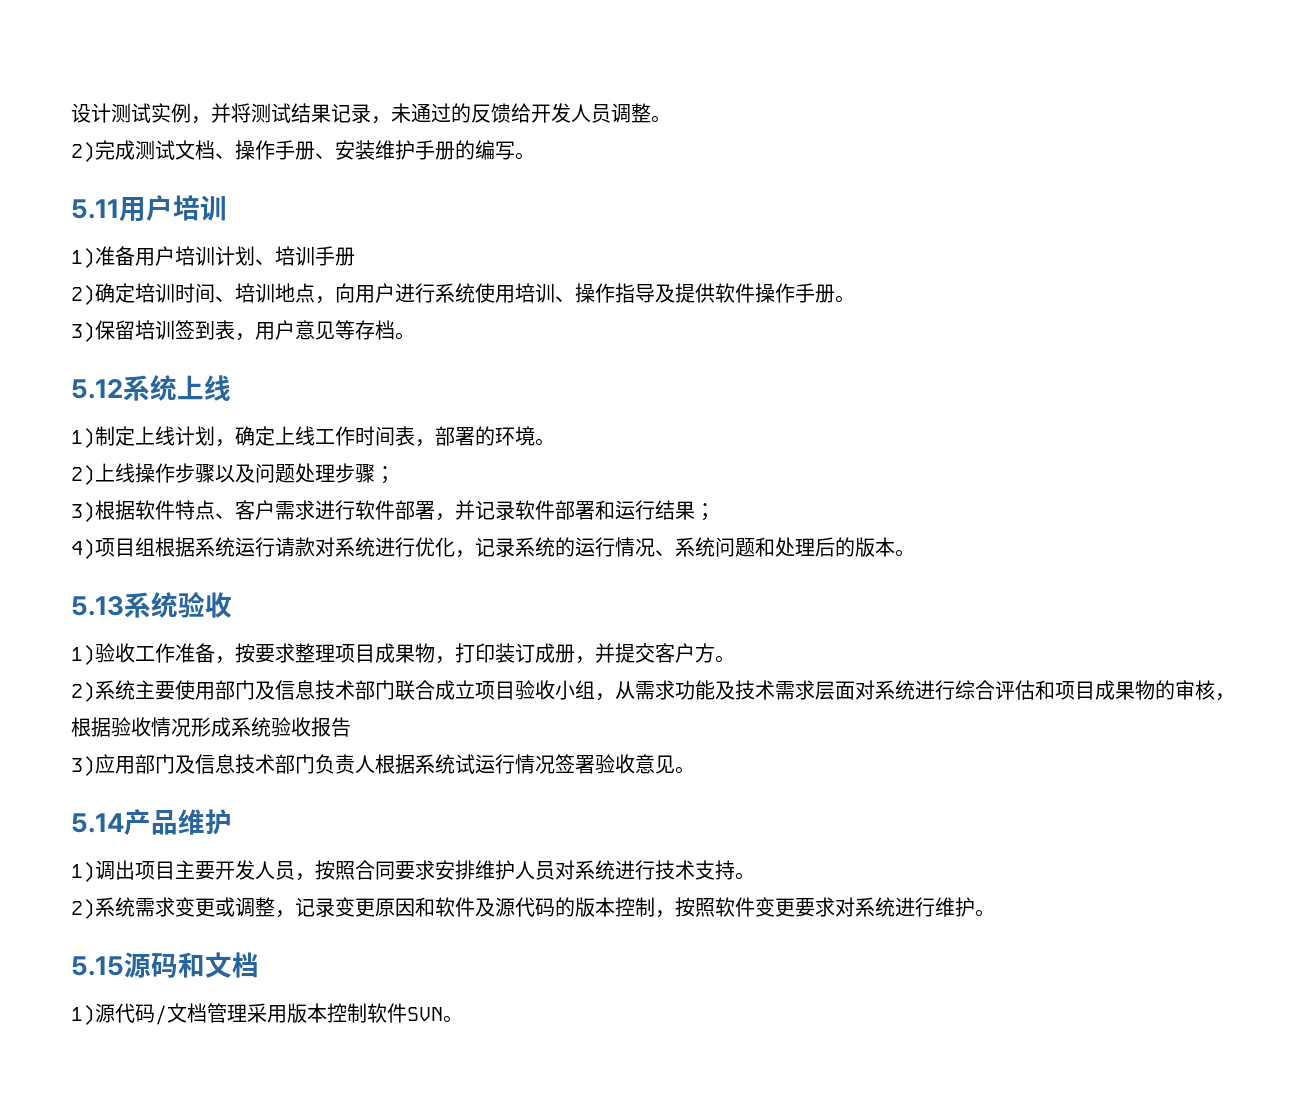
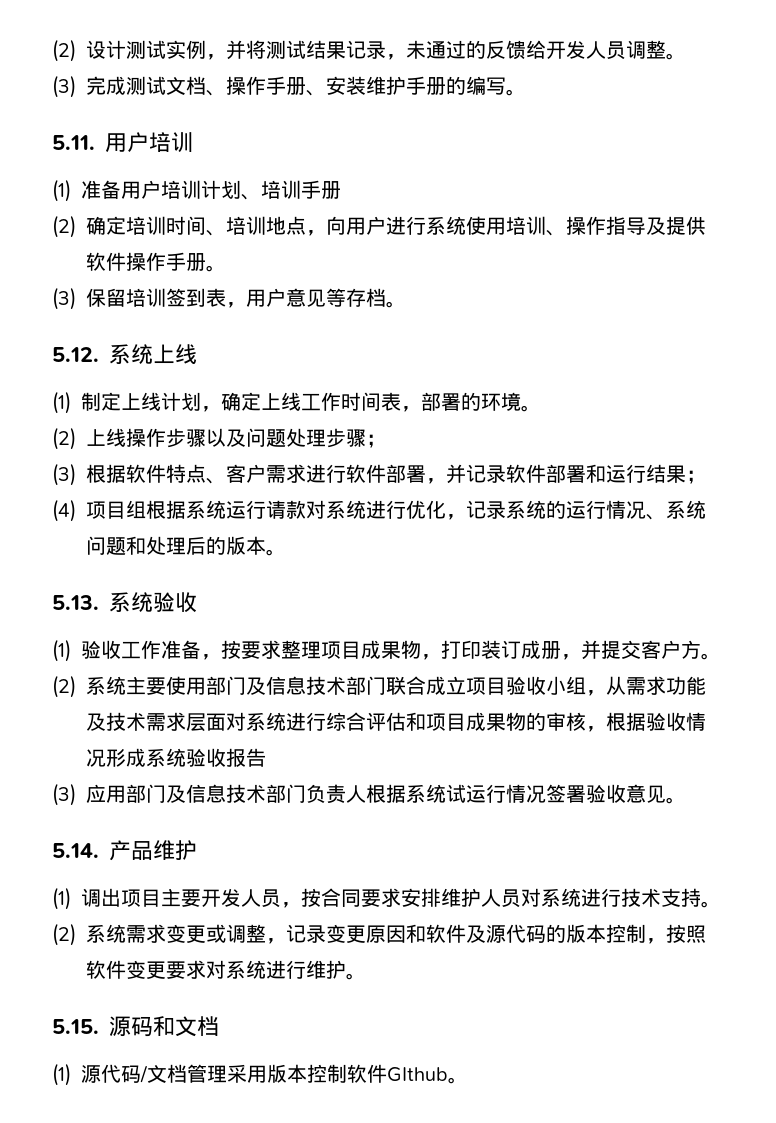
(71, 113) none -> [52,39,76,62] (2)
[71,142,95,162] 2) -> [52,75,76,98] (3)
[71,199,119,219] 5.11 -> [52,135,95,150] 5.11.
[71,248,95,268] 1) -> [52,179,71,202] (1)
[71,285,95,305] 2) -> [52,215,76,238] (2)
[71,322,95,342] 3) -> [52,287,76,310] (3)
[71,379,123,399] 5.12 -> [52,347,99,362] 5.12.
[71,428,95,448] 1) -> [52,391,71,414] (1)
[71,465,95,485] 2) -> [52,427,76,450] (2)
[71,502,95,522] 3) -> [52,463,76,486] (3)
[71,539,95,559] 4) -> [52,499,76,522] (4)
[71,596,124,616] 5.13 -> [52,595,99,610] 5.13.
[71,645,95,665] 1) -> [52,639,71,662] (1)
[71,682,95,702] 2) -> [52,675,76,698] (2)
[71,756,95,776] 3) -> [52,783,76,806] (3)
[71,813,124,833] 5.14 -> [52,843,99,858] 5.14.
[71,862,95,882] 1) -> [52,887,71,910] (1)
[335,861,355,880] 照 -> (321, 897) none
[71,899,95,919] 2) -> [52,923,76,946] (2)
[71,956,124,976] 5.15 -> [52,1019,99,1034] 5.15.
[71,1005,95,1025] 1) -> [52,1063,71,1086] (1)
[407,1007,443,1021] SVN -> [387,1067,448,1082] GIthub

